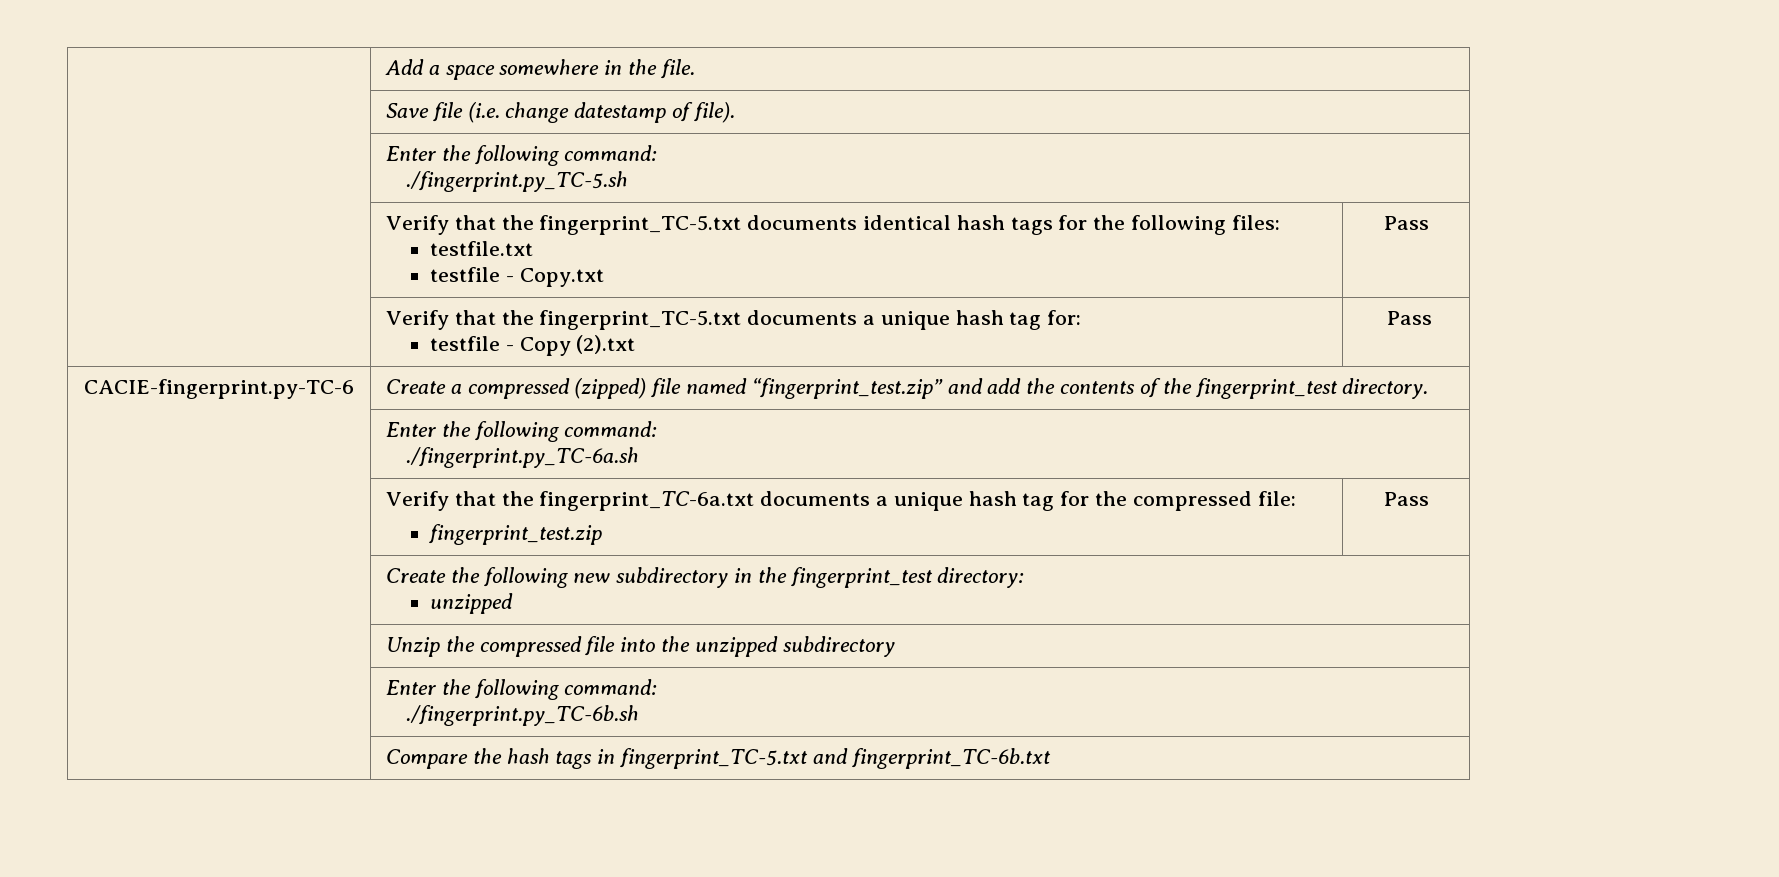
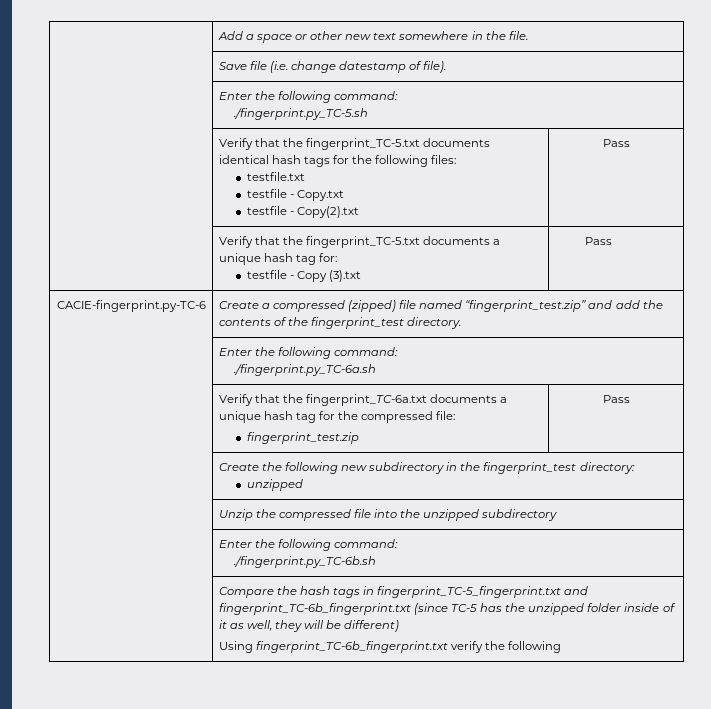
(495, 72) none -> [295,31,397,40] or other new text
(604, 277) none -> [246,206,359,218] // testfile - Copy(2).txt
[576,335,636,354] (2).txt -> [328,270,361,282] (3).txt
[620,748,1051,769] fingerprint_TC-5.txt and fingerprint_TC-6b.txt -> [377,586,589,598] [218,603,676,615] [218,620,400,632] [218,641,562,653] fingerprint_TC-5_fingerprint.txt and fingerprint_TC-6b_fingerprint.txt (since TC-5 has the unzipped folder inside of it as well, they will be different) // Using fingerprint_TC-6b_fingerprint.txt verify the following

